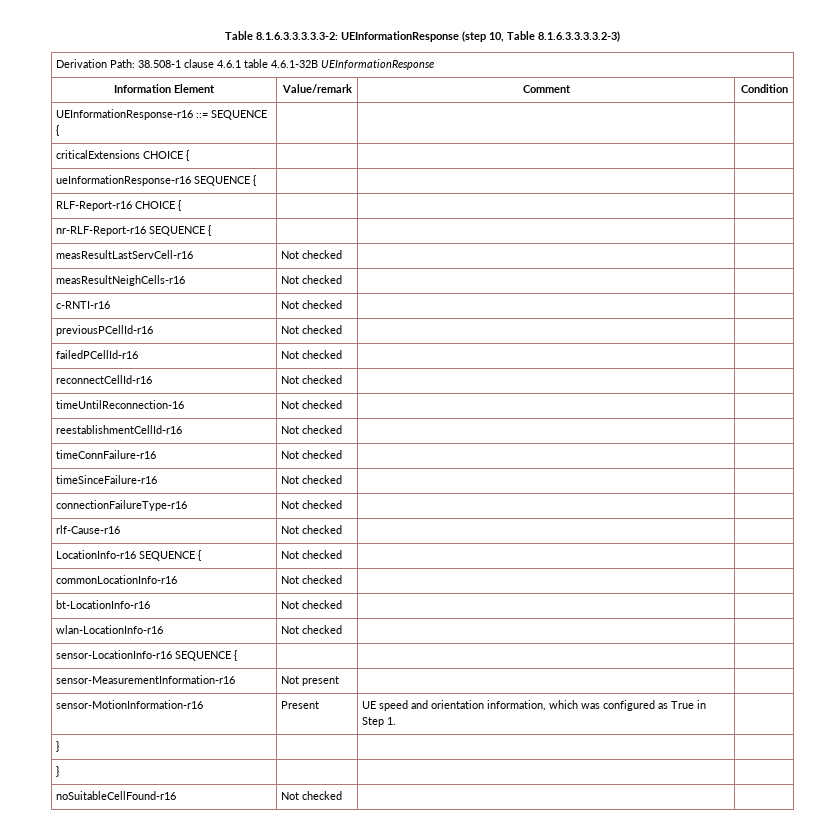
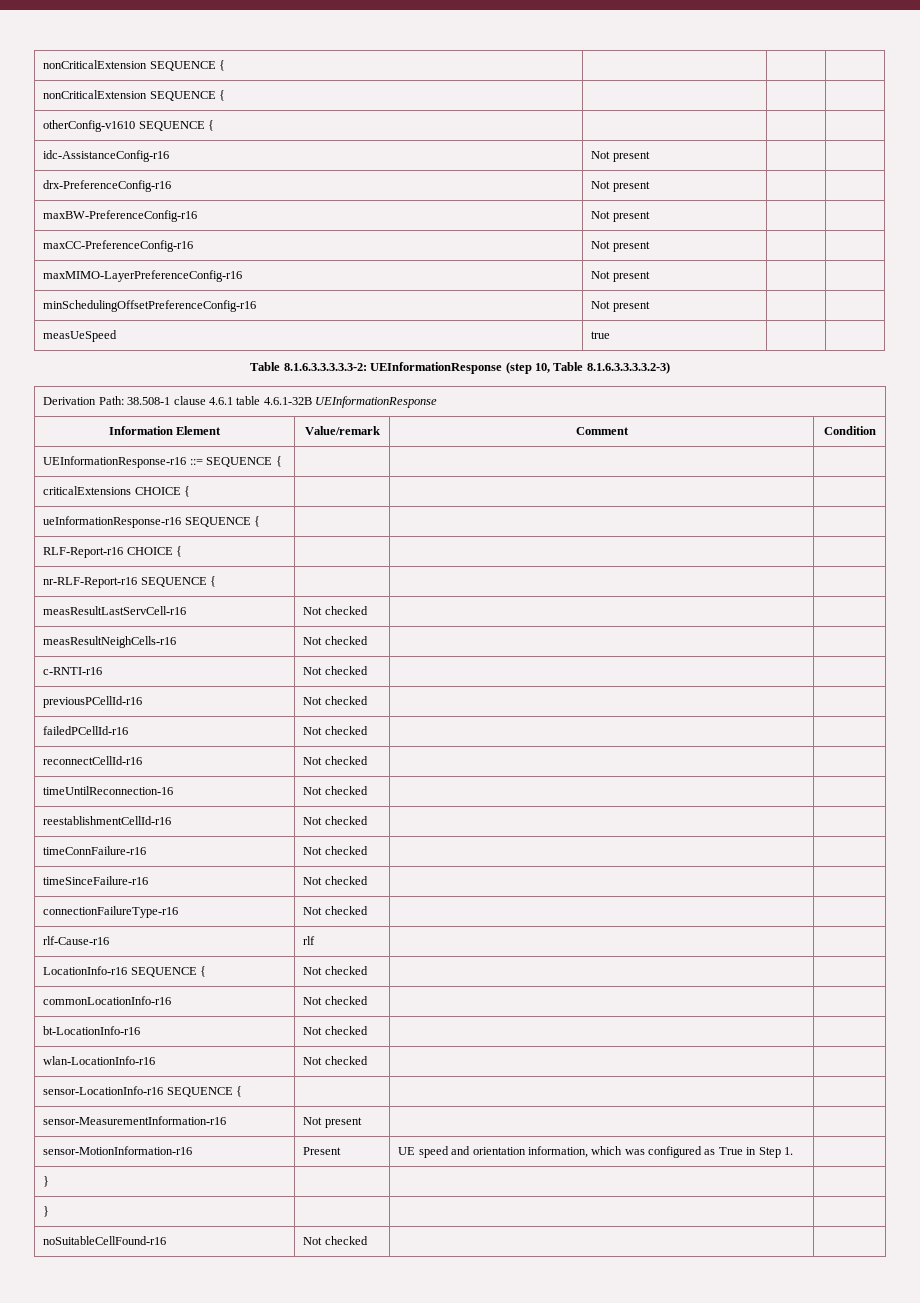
(225, 35) none -> [43,60,226,71] [43,90,226,101] [43,120,215,132] [43,150,170,162] [591,151,650,162] [43,180,172,192] [591,181,650,192] [43,210,198,222] [591,211,650,222] [43,240,194,252] [591,241,650,252] [43,270,243,282] [591,271,650,282] [43,300,257,312] [591,301,650,312] [43,330,118,342] [591,331,611,339] nonCriticalExtension SEQUENCE { | | | // nonCriticalExtension SEQUENCE { | | | // otherConfig-v1610 SEQUENCE { | | | // idc-AssistanceConfig-r16 | Not present | | // drx-PreferenceConfig-r16 | Not present | | // maxBW-PreferenceConfig-r16 | Not present | | // maxCC-PreferenceConfig-r16 | Not present | | // maxMIMO-LayerPreferenceConfig-r16 | Not present | | // minSchedulingOffsetPreferenceConfig-r16 | Not present | | // measUeSpeed | true | | //
[281,525,343,534] Not checked -> [303,936,316,945] rlf

